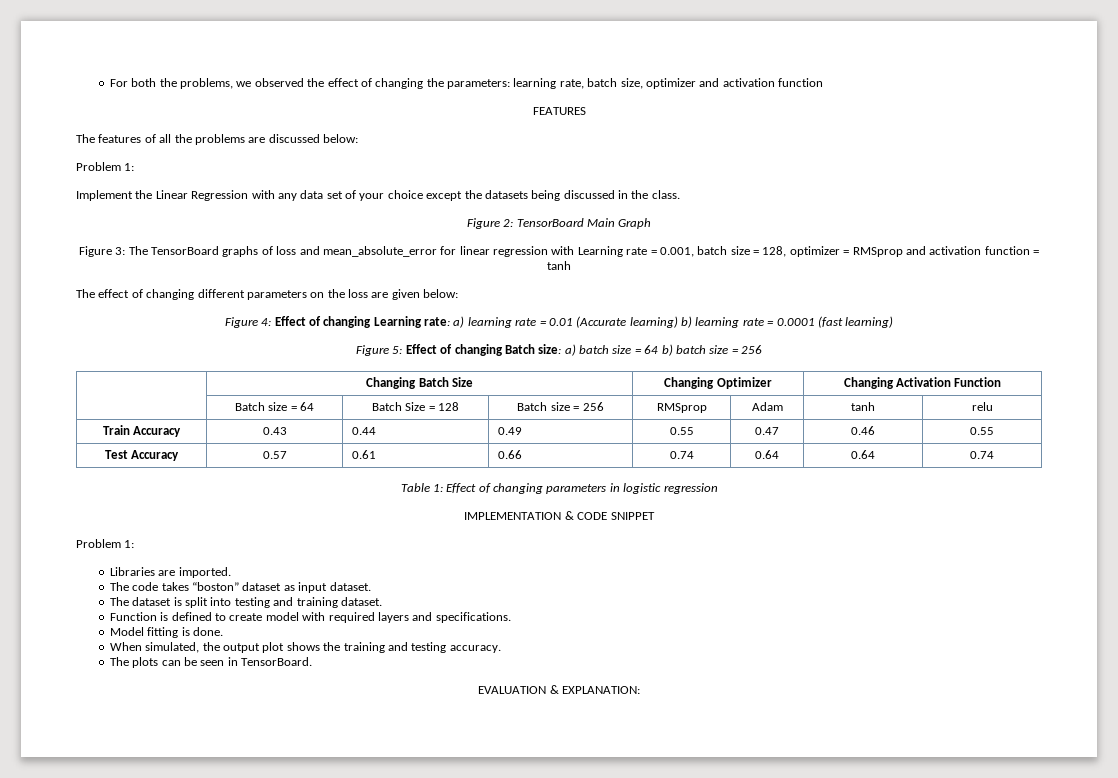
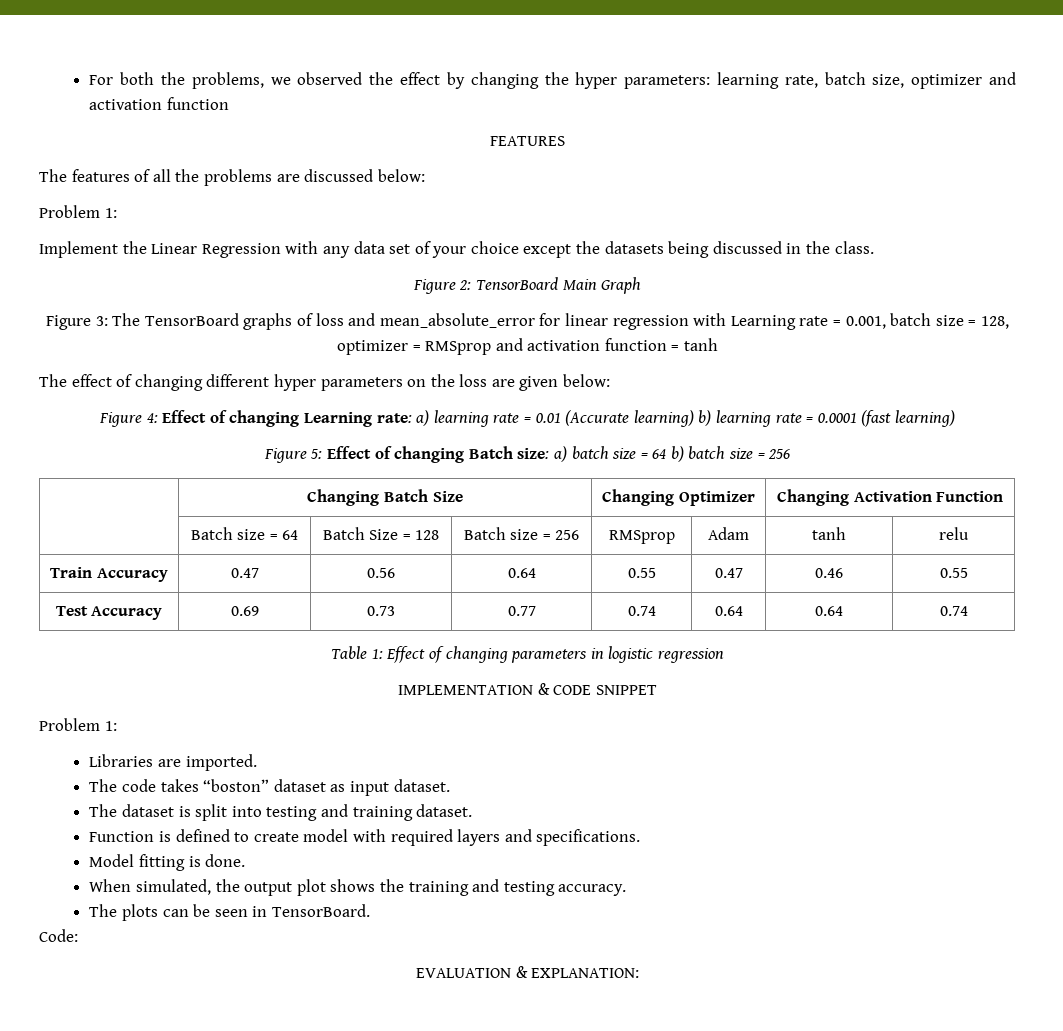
[360,78,372,87] of -> [446,72,465,89] by
(444, 82) none -> [575,72,618,89] hyper
(245, 293) none -> [273,374,316,391] hyper
[262,427,287,435] [351,427,376,435] [497,427,522,435] 0.43 | 0.44 | 0.49 -> [230,568,259,578] [367,568,395,578] [507,568,536,578] 0.47 | 0.56 | 0.64
[262,451,287,459] [351,450,376,459] [497,450,522,459] 0.57 | 0.61 | 0.66 -> [230,606,259,616] [367,606,395,616] [507,606,536,616] 0.69 | 0.73 | 0.77
(313, 661) none -> [39,929,78,942] // Code:

